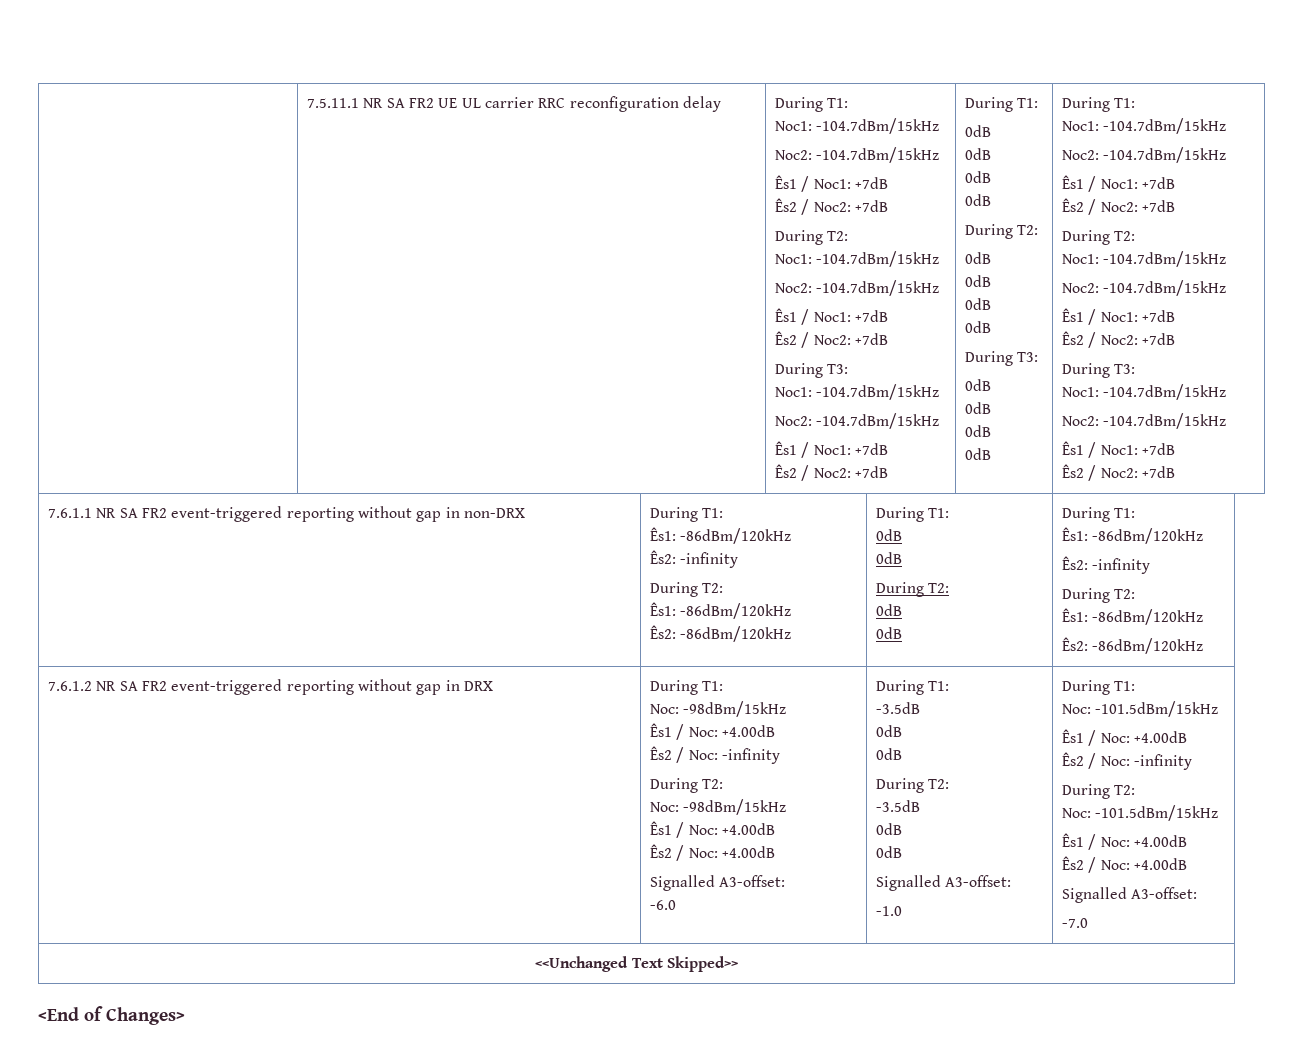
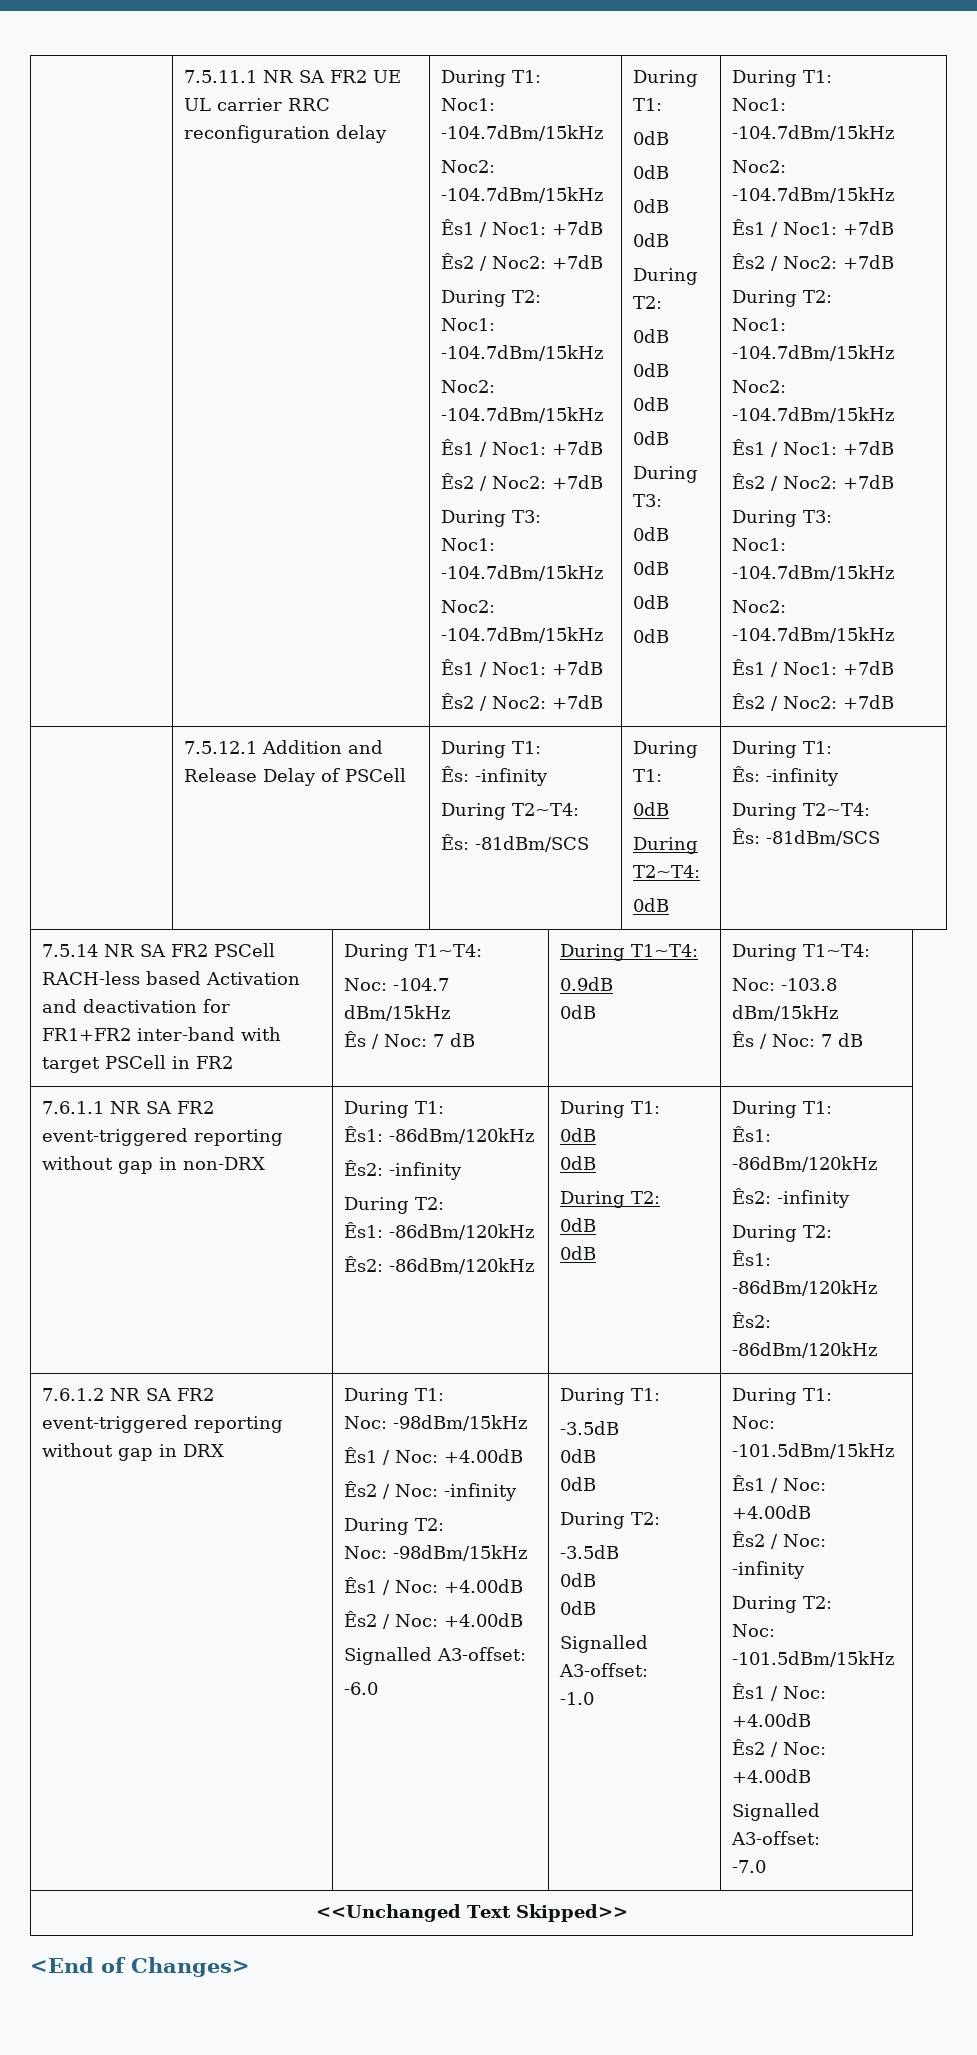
(1175, 472) none -> [184,740,384,754] [184,768,407,786] [441,741,542,758] [441,766,549,786] [441,803,580,820] [441,834,590,852] [633,741,699,758] [633,769,663,782] [633,802,670,816] [633,837,699,854] [633,865,701,878] [633,898,670,912] [732,741,833,758] [732,766,840,786] [732,803,871,820] [732,828,881,846] [42,943,276,957] [42,971,301,985] [42,999,231,1013] [42,1027,282,1041] [42,1055,234,1073] [344,944,483,961] [344,978,450,991] [344,1005,451,1021] [344,1031,476,1049] [560,944,699,961] [560,977,614,991] [560,1005,597,1019] [732,944,871,961] [732,978,838,991] [732,1005,839,1021] [732,1031,864,1049] // | 7.5.12.1 Addition and Release Delay of PSCell | During T1: // Ês: -infinity // During T2~T4: // Ês: -81dBm/SCS | During T1: // 0dB // During T2~T4: // 0dB | During T1: // Ês: -infinity // During T2~T4: // Ês: -81dBm/SCS // 7.5.14 NR SA FR2 PSCell RACH-less based Activation and deactivation for FR1+FR2 inter-band with target PSCell in FR2 | During T1~T4: // Noc: -104.7 dBm/15kHz // Ês / Noc: 7 dB | During T1~T4: // 0.9dB // 0dB | During T1~T4: // Noc: -103.8 dBm/15kHz // Ês / Noc: 7 dB

